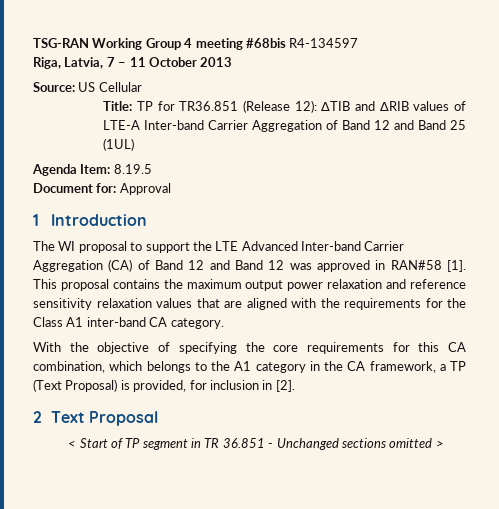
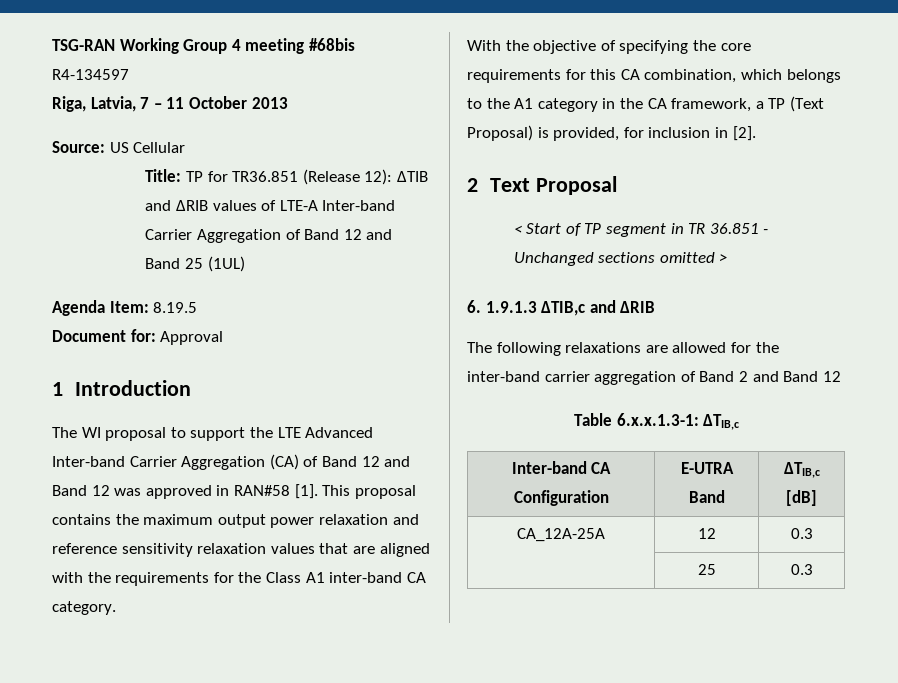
(444, 444) none -> [467,300,656,316] [467,342,779,356] [467,371,841,385] [573,413,740,430] [511,461,612,474] [513,490,609,506] [680,462,734,474] [688,490,725,503] [783,462,820,478] [786,490,817,506] [517,528,605,542] [697,528,716,539] [790,528,813,539] [697,564,716,575] [790,564,813,575] // 6. 1.9.1.3 ΔTIB,c and ΔRIB // The following relaxations are allowed for the inter-band carrier aggregation of Band 2 and Band 12 // Table 6.x.x.1.3-1: ΔTIB,c // Inter-band CA Configuration | E-UTRA Band | ΔTIB,c [dB] // CA_12A-25A | 12 | 0.3 // | 25 | 0.3

